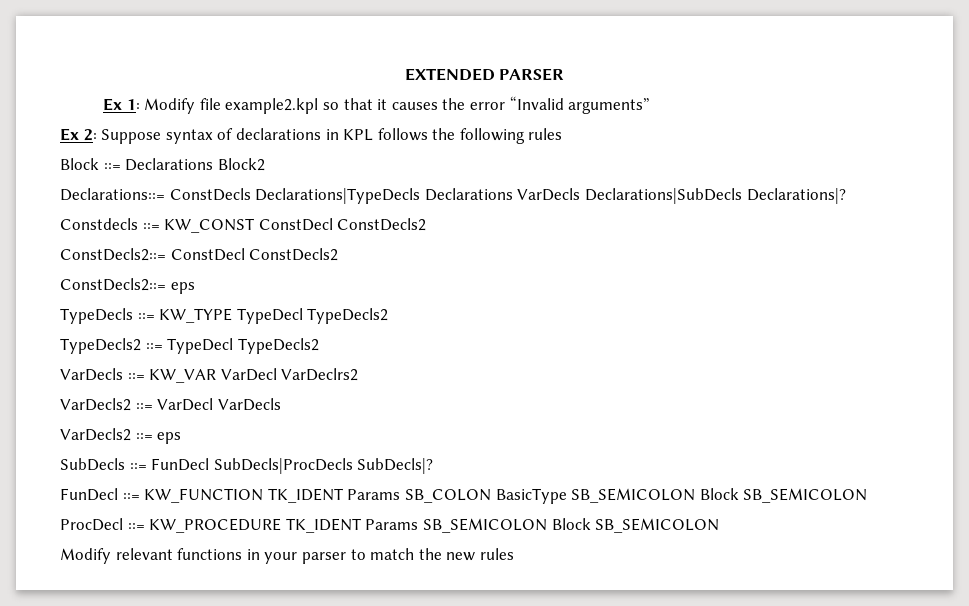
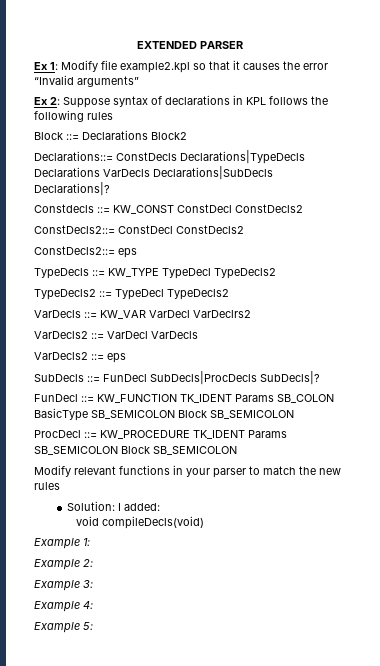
(514, 554) none -> [67,501,161,511] [76,516,205,529] [34,538,90,549] [34,559,93,570] [34,580,93,591] [34,601,93,612] [34,622,93,633] // Solution: I added: // void compileDecls(void) // Example 1: // Example 2: // Example 3: // Example 4: // Example 5:

